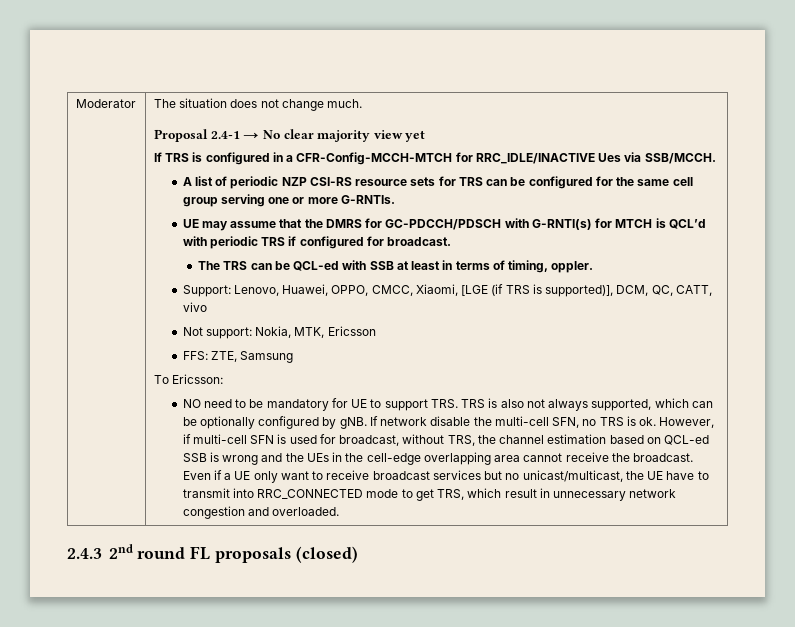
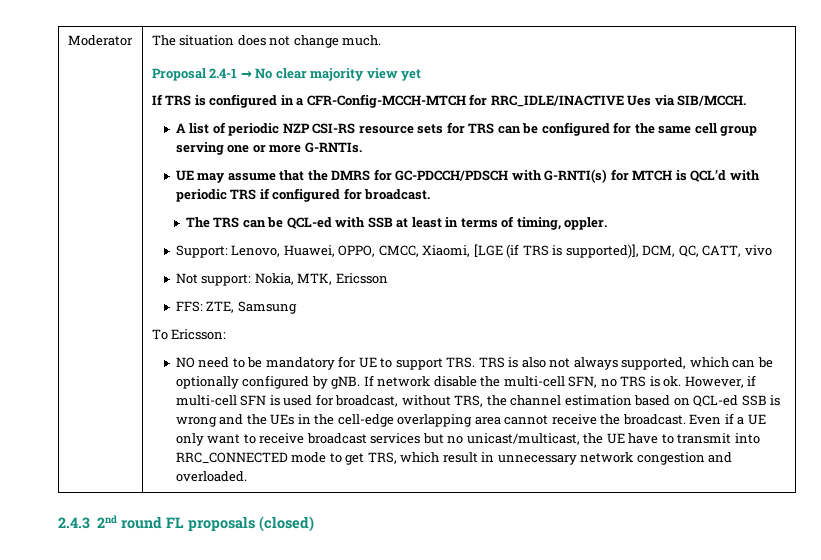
[644,153,716,164] SSB/MCCH. -> [677,95,747,106] SIB/MCCH.

